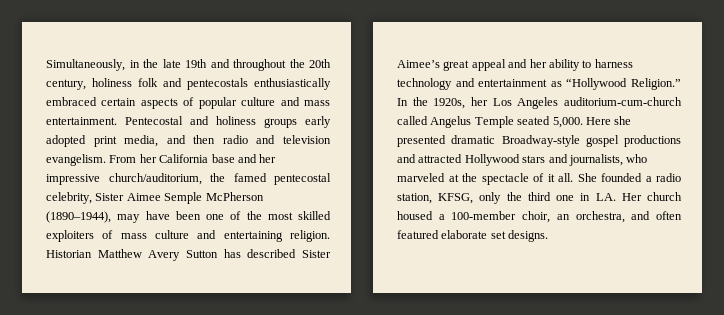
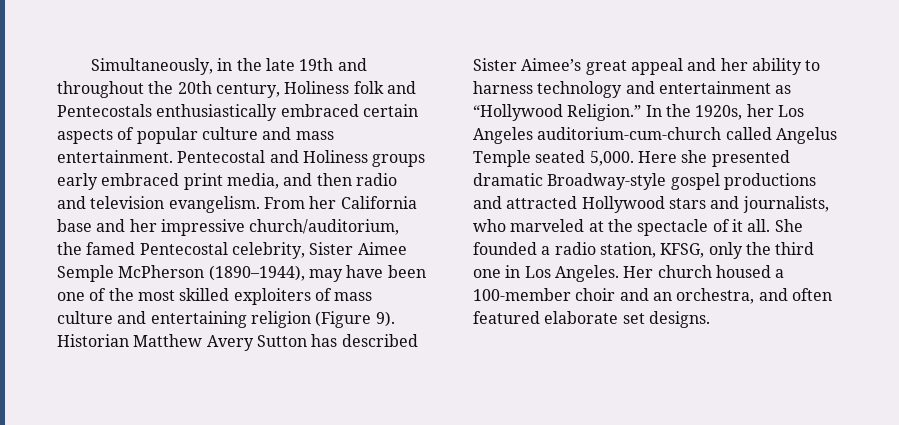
[92,78,132,87] holiness -> [284,81,350,94] Holiness
[187,78,248,90] pentecostals -> [57,104,152,117] Pentecostals
[216,116,256,125] holiness -> [302,150,368,163] Holiness
[46,135,86,147] adopted -> [101,173,180,186] embraced
[274,173,331,185] pentecostal -> [139,242,228,255] Pentecostal
[290,230,330,242] religion. -> [250,311,395,328] religion (Figure 9).
[595,193,616,201] LA. -> [524,265,619,282] Los Angeles.
[522,211,551,223] choir, -> [575,288,649,301] choir and

